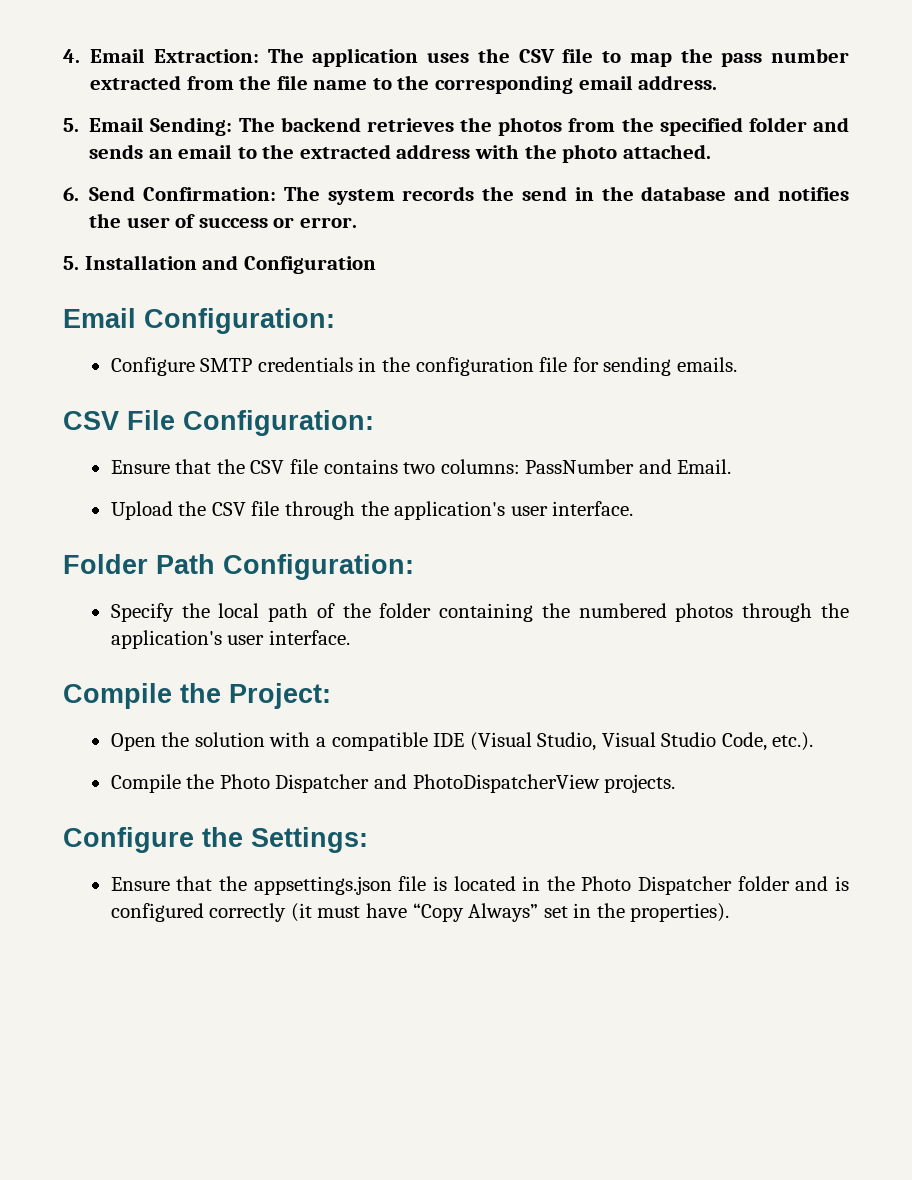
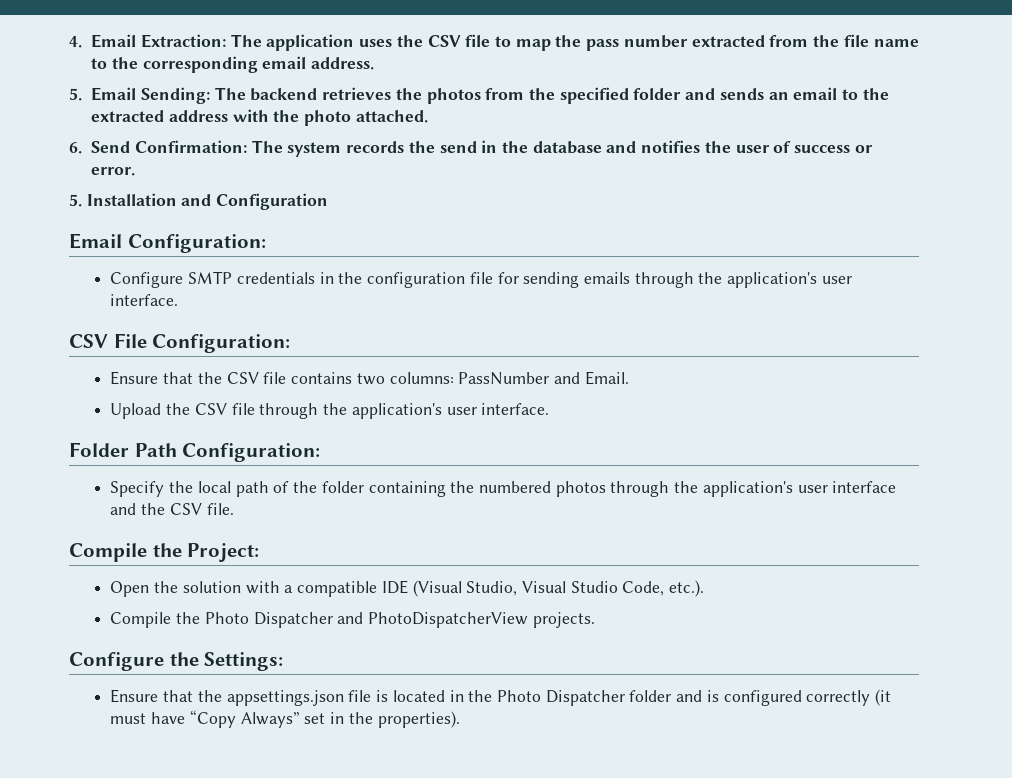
[676,357,737,372] emails. -> [584,272,852,288] [110,294,179,306] emails through the application's user interface.
[268,630,350,645] interface. -> [832,481,897,493] [110,503,234,515] interface and the CSV file.

